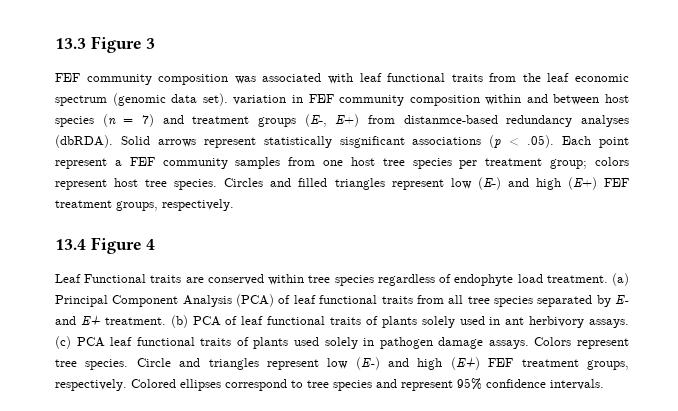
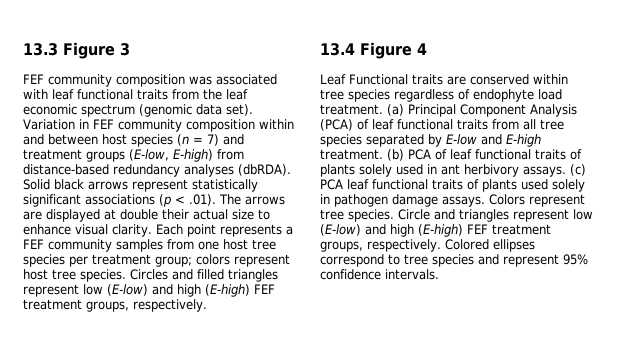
[233,95,287,105] variation -> [23,119,75,130] Variation
[304,114,498,127] (E-, E+) from distanmce-based -> [129,149,244,162] [23,164,109,175] (E-low, E-high) from distance-based
(150, 140) none -> [54,179,84,190] black
[339,136,405,148] sisgnificant -> [23,194,81,207] significant
[527,135,555,148] .05). -> [189,194,285,206] [23,209,270,222] [23,224,152,237] .01). The arrows are displayed at double their actual size to enhance visual clarity.
[55,158,107,169] represent -> [219,224,282,237] represents
[477,177,597,190] (E-) and high (E+) -> [107,284,250,297] (E-low) and high (E-high)
[615,295,629,304] [55,314,100,326] E- and E+ -> [446,134,541,147] E-low and E-high
[355,356,480,370] (E-) and high (E+) -> [320,224,463,237] (E-low) and high (E-high)

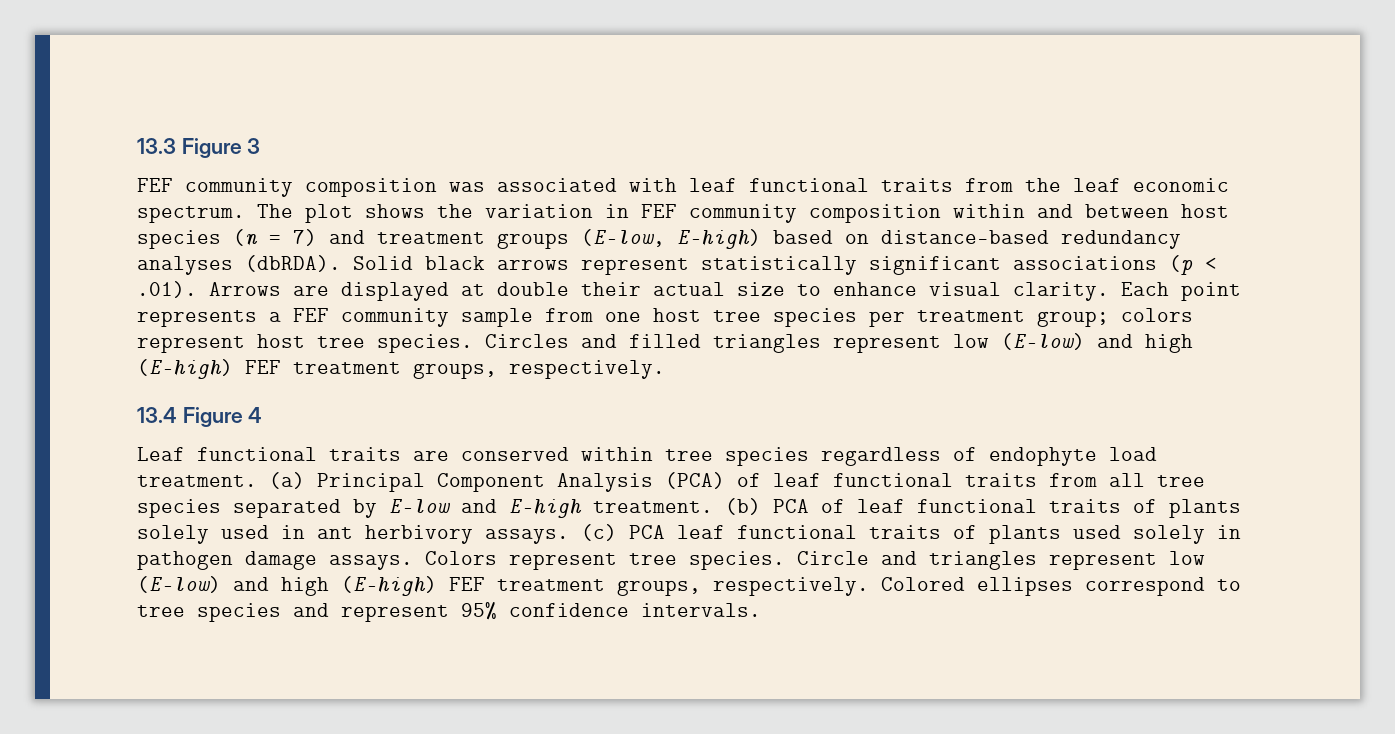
[81,104,253,117] [23,119,75,130] spectrum (genomic data set). Variation -> [137,204,593,223] spectrum. The plot shows the variation
[217,149,244,160] from -> [773,230,869,244] based on
[219,194,285,205] The arrows -> [209,282,281,296] Arrows
[116,239,163,252] samples -> [461,308,533,327] sample
[349,74,408,85] Functional -> [197,447,317,461] functional

